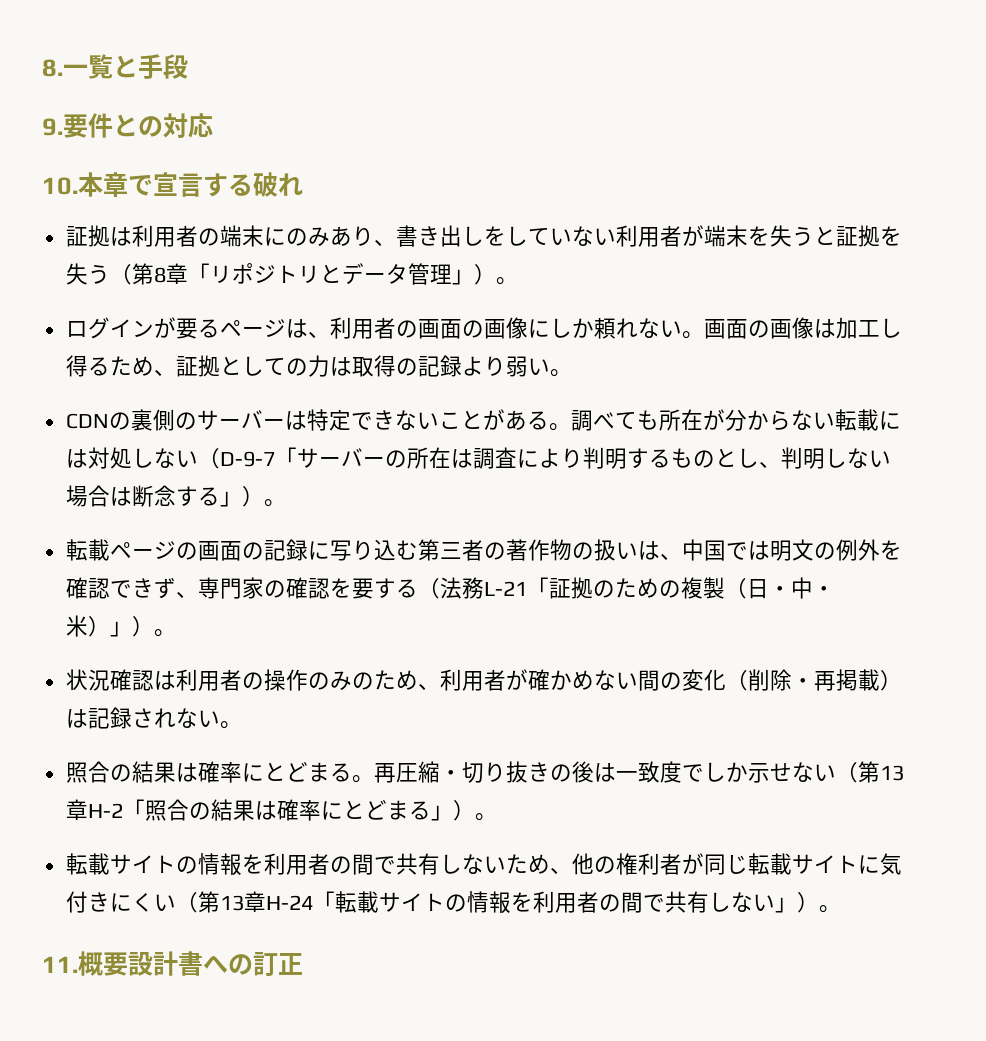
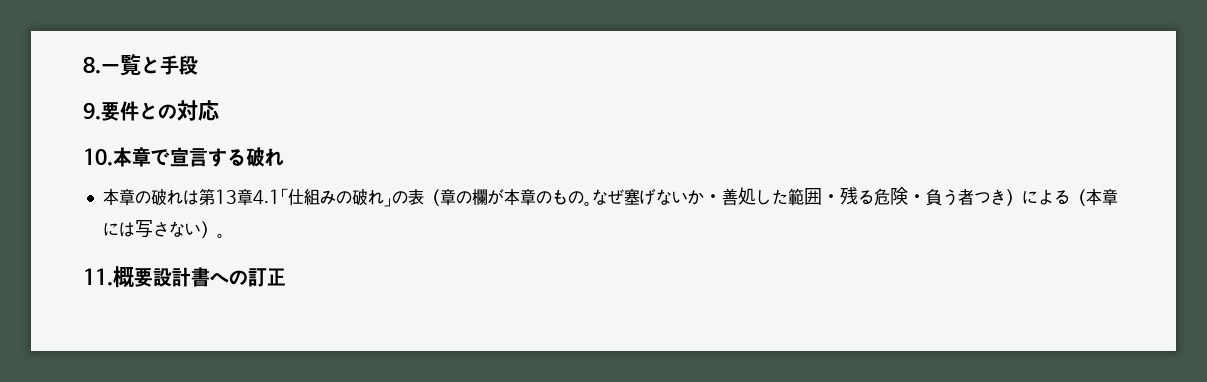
[65,225,902,247] [65,263,518,285] [65,317,902,339] [65,355,572,377] [65,409,901,431] [65,447,891,469] [65,485,286,507] [65,539,902,561] [65,577,835,599] [65,615,176,637] [65,669,902,691] [65,707,242,729] [65,761,904,783] [65,799,497,821] [65,853,902,876] [65,891,797,914] 証拠は利用者の端末にのみあり、書き出しをしていない利用者が端末を失うと証拠を失う（第8章「リポジトリとデータ管理」）。 // ログインが要るページは、利用者の画面の画像にしか頼れない。画面の画像は加工し得るため、証拠としての力は取得の記録より弱い。 // CDNの裏側のサーバーは特定できないことがある。調べても所在が分からない転載には対処しない（D-9-7「サーバーの所在は調査により判明するものとし、判明しない場合は断念する」）。 // 転載ページの画面の記録に写り込む第三者の著作物の扱いは、中国では明文の例外を確認できず、専門家の確認を要する（法務L-21「証拠のための複製（日・中・米）」）。 // 状況確認は利用者の操作のみのため、利用者が確かめない間の変化（削除・再掲載）は記録されない。 // 照合の結果は確率にとどまる。再圧縮・切り抜きの後は一致度でしか示せない（第13章H-2「照合の結果は確率にとどまる」）。 // 転載サイトの情報を利用者の間で共有しないため、他の権利者が同じ転載サイトに気付きにくい（第13章H-24「転載サイトの情報を利用者の間で共有しない」 -> [102,187,1118,207] [102,220,201,238] 本章の破れは第13章4.1「仕組みの破れ」の表（章の欄が本章のもの。なぜ塞げないか・善処した範囲・残る危険・負う者つき）による（本章には写さない

